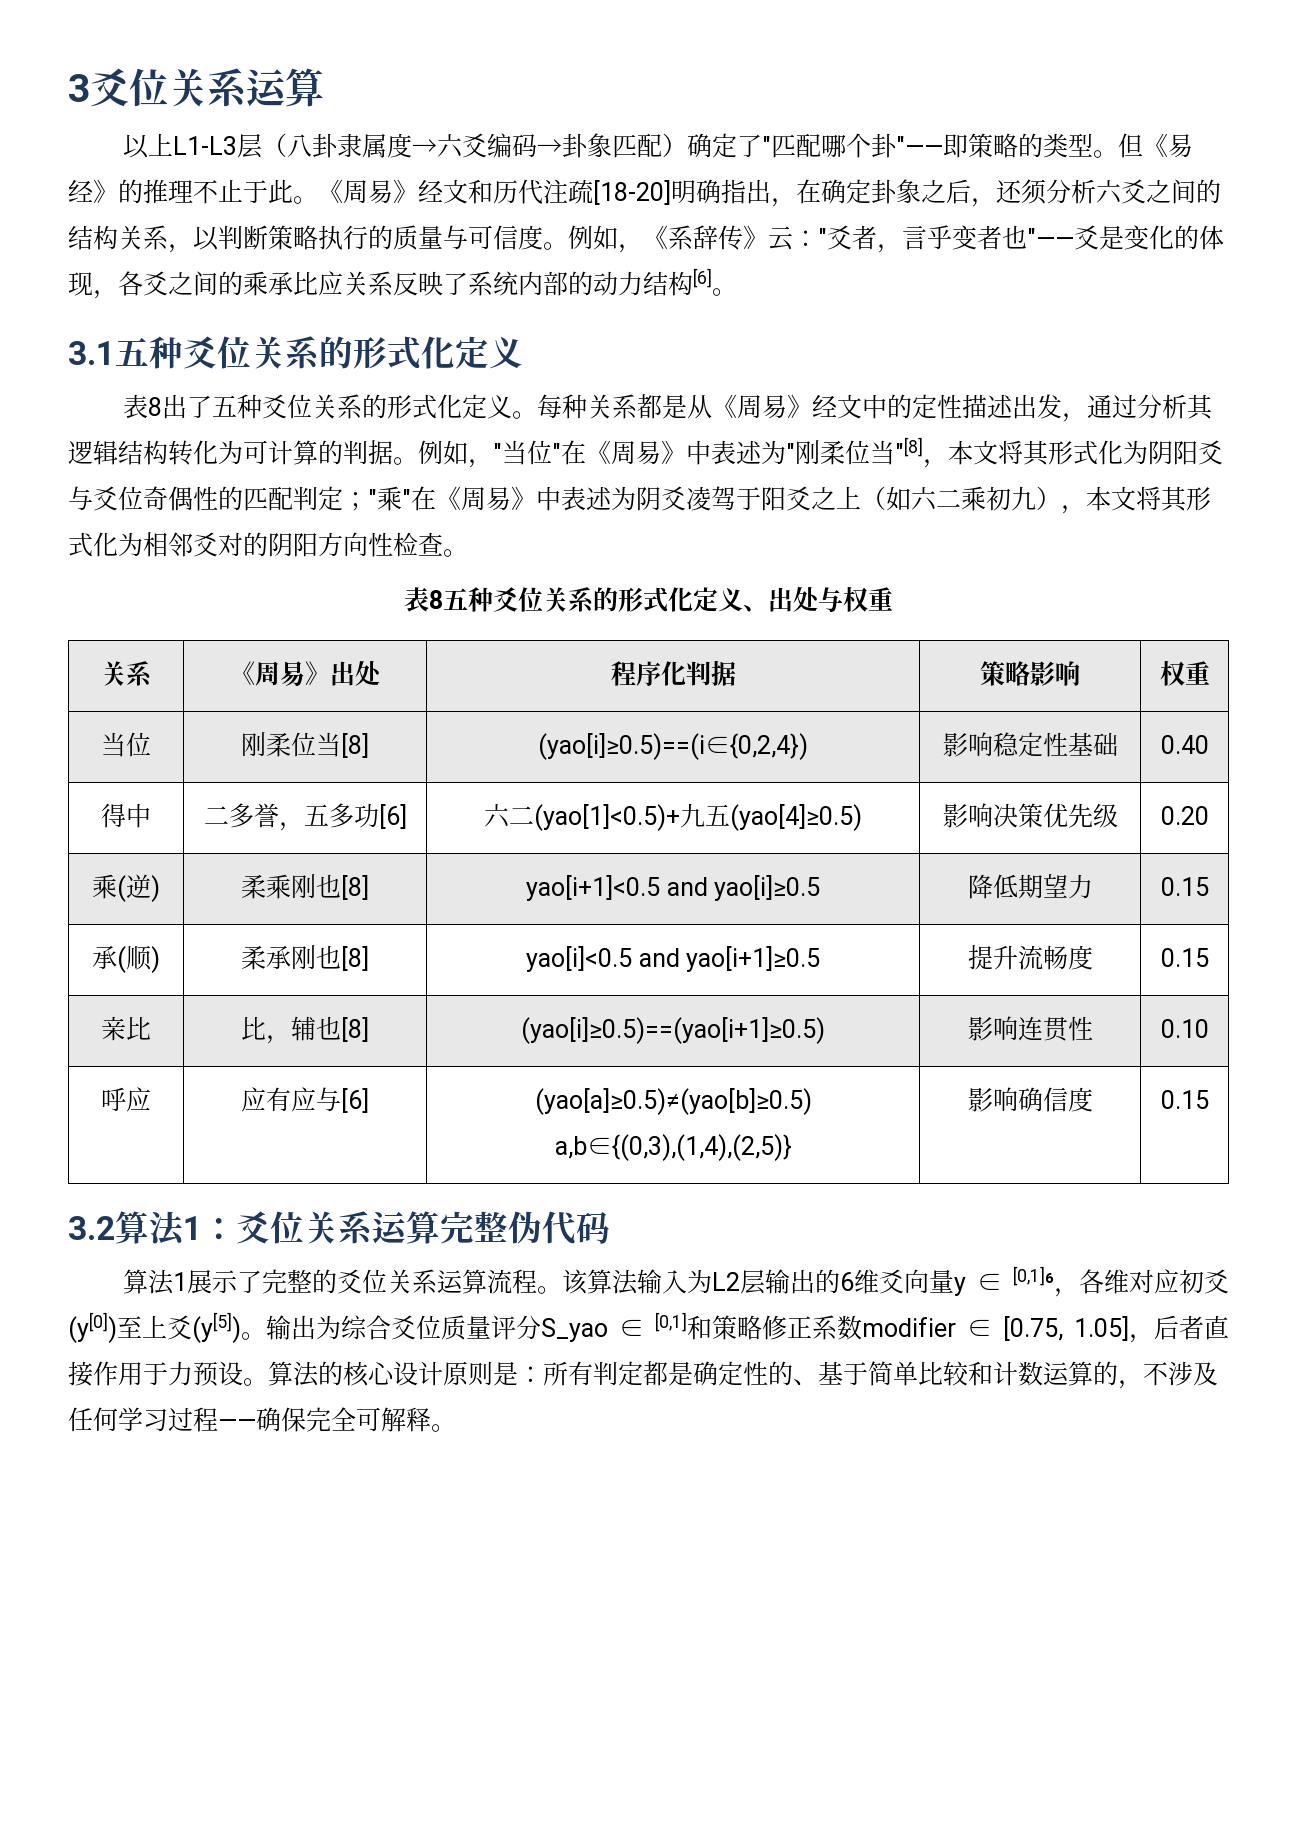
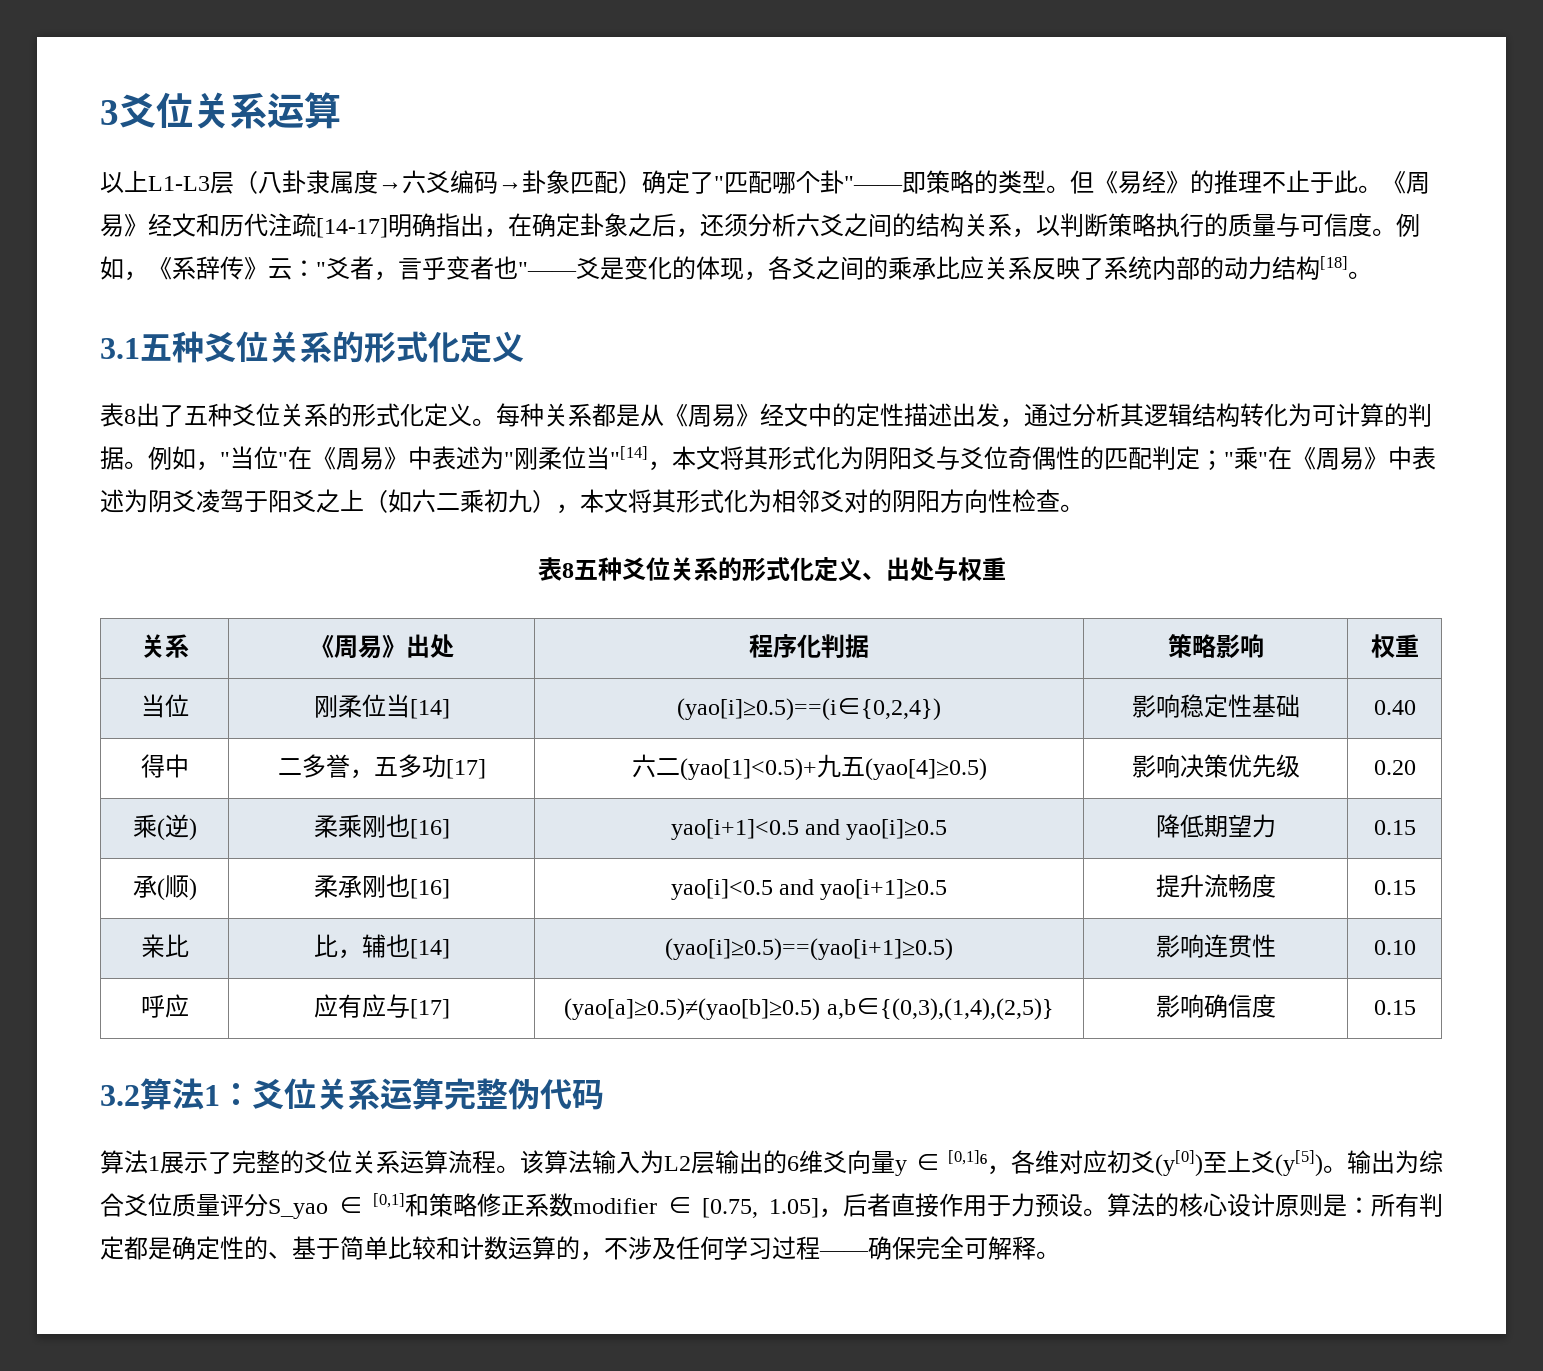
[593,180,671,205] [18-20] -> [316,218,388,238] [14-17]
[693,268,712,288] [6] -> [1320,256,1348,270] [18]
[895,437,923,462] "[8] -> [610,446,648,467] "[14]
[341,733,369,758] [8] -> [409,699,450,719] [14]
[378,804,407,829] [6] -> [445,759,486,779] [17]
[341,875,369,900] [8] -> [409,819,450,839] [16]
[341,946,369,971] [8] -> [409,879,450,899] [16]
[341,1017,369,1042] [8] -> [409,939,450,959] [14]
[341,1088,369,1113] [6] -> [409,999,450,1019] [17]

